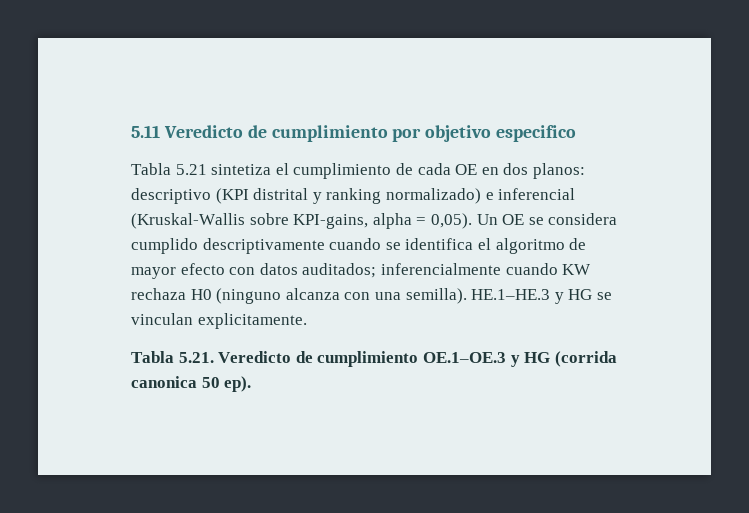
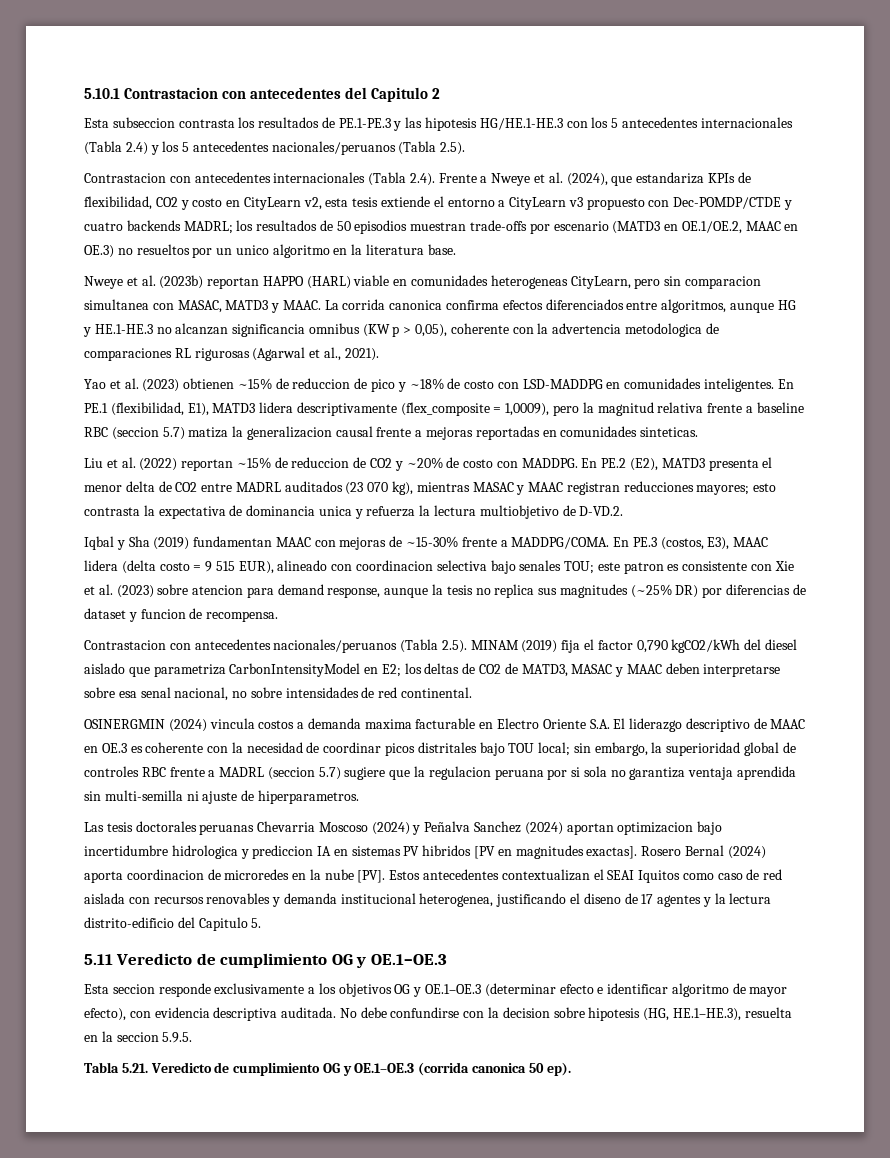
[131,125,577,142] [131,163,585,179] [131,188,576,204] [131,213,618,229] [131,238,587,254] [131,263,592,279] [131,288,612,304] [131,313,307,329] 5.11 Veredicto de cumplimiento por objetivo especifico // Tabla 5.21 sintetiza el cumplimiento de cada OE en dos planos: descriptivo (KPI distrital y ranking normalizado) e inferencial (Kruskal-Wallis sobre KPI-gains, alpha = 0,05). Un OE se considera cumplido descriptivamente cuando se identifica el algoritmo de mayor efecto con datos auditados; inferencialmente cuando KW rechaza H0 (ninguno alcanza con una semilla). HE.1–HE.3 y HG se vinculan explicitamente. -> [84,87,441,102] [84,117,793,131] [84,141,466,155] [84,172,751,186] [84,196,793,210] [84,220,799,234] [84,244,456,258] [84,275,761,289] [84,299,796,313] [83,323,719,337] [84,347,379,361] [84,378,794,392] [84,402,804,416] [84,426,699,440] [84,457,773,471] [84,481,777,495] [84,505,624,519] [84,536,769,550] [84,560,794,574] [84,584,806,598] [84,608,279,622] [84,639,797,653] [84,663,781,677] [84,687,473,701] [84,718,806,732] [84,742,796,756] [84,766,797,780] [84,790,359,804] [84,821,723,835] [84,845,766,859] [84,869,783,883] [84,893,772,907] [84,917,262,931] [84,953,447,968] [84,983,788,997] [84,1007,792,1021] [84,1031,193,1043] 5.10.1 Contrastacion con antecedentes del Capitulo 2 // Esta subseccion contrasta los resultados de PE.1-PE.3 y las hipotesis HG/HE.1-HE.3 con los 5 antecedentes internacionales (Tabla 2.4) y los 5 antecedentes nacionales/peruanos (Tabla 2.5). // Contrastacion con antecedentes internacionales (Tabla 2.4). Frente a Nweye et al. (2024), que estandariza KPIs de flexibilidad, CO2 y costo en CityLearn v2, esta tesis extiende el entorno a CityLearn v3 propuesto con Dec-POMDP/CTDE y cuatro backends MADRL; los resultados de 50 episodios muestran trade-offs por escenario (MATD3 en OE.1/OE.2, MAAC en OE.3) no resueltos por un unico algoritmo en la literatura base. // Nweye et al. (2023b) reportan HAPPO (HARL) viable en comunidades heterogeneas CityLearn, pero sin comparacion simultanea con MASAC, MATD3 y MAAC. La corrida canonica confirma efectos diferenciados entre algoritmos, aunque HG y HE.1-HE.3 no alcanzan significancia omnibus (KW p > 0,05), coherente con la advertencia metodologica de comparaciones RL rigurosas (Agarwal et al., 2021). // Yao et al. (2023) obtienen ~15% de reduccion de pico y ~18% de costo con LSD-MADDPG en comunidades inteligentes. En PE.1 (flexibilidad, E1), MATD3 lidera descriptivamente (flex_composite = 1,0009), pero la magnitud relativa frente a baseline RBC (seccion 5.7) matiza la generalizacion causal frente a mejoras reportadas en comunidades sinteticas. // Liu et al. (2022) reportan ~15% de reduccion de CO2 y ~20% de costo con MADDPG. En PE.2 (E2), MATD3 presenta el menor delta de CO2 entre MADRL auditados (23 070 kg), mientras MASAC y MAAC registran reducciones mayores; esto contrasta la expectativa de dominancia unica y refuerza la lectura multiobjetivo de D-VD.2. // Iqbal y Sha (2019) fundamentan MAAC con mejoras de ~15-30% frente a MADDPG/COMA. En PE.3 (costos, E3), MAAC lidera (delta costo = 9 515 EUR), alineado con coordinacion selectiva bajo senales TOU; este patron es consistente con Xie et al. (2023) sobre atencion para demand response, aunque la tesis no replica sus magnitudes (~25% DR) por diferencias de dataset y funcion de recompensa. // Contrastacion con antecedentes nacionales/peruanos (Tabla 2.5). MINAM (2019) fija el factor 0,790 kgCO2/kWh del diesel aislado que parametriza CarbonIntensityModel en E2; los deltas de CO2 de MATD3, MASAC y MAAC deben interpretarse sobre esa senal nacional, no sobre intensidades de red continental. // OSINERGMIN (2024) vincula costos a demanda maxima facturable en Electro Oriente S.A. El liderazgo descriptivo de MAAC en OE.3 es coherente con la necesidad de coordinar picos distritales bajo TOU local; sin embargo, la superioridad global de controles RBC frente a MADRL (seccion 5.7) sugiere que la regulacion peruana por si sola no garantiza ventaja aprendida sin multi-semilla ni ajuste de hiperparametros. // Las tesis doctorales peruanas Chevarria Moscoso (2024) y Peñalva Sanchez (2024) aportan optimizacion bajo incertidumbre hidrologica y prediccion IA en sistemas PV hibridos [PV en magnitudes exactas]. Rosero Bernal (2024) aporta coordinacion de microredes en la nube [PV]. Estos antecedentes contextualizan el SEAI Iquitos como caso de red aislada con recursos renovables y demanda institucional heterogenea, justificando el diseno de 17 agentes y la lectura distrito-edificio del Capitulo 5. // 5.11 Veredicto de cumplimiento OG y OE.1–OE.3 // Esta seccion responde exclusivamente a los objetivos OG y OE.1–OE.3 (determinar efecto e identificar algoritmo de mayor efecto), con evidencia descriptiva auditada. No debe confundirse con la decision sobre hipotesis (HG, HE.1–HE.3), resuelta en la seccion 5.9.5.
[422,352,551,367] OE.1–OE.3 y HG -> [322,1063,415,1076] OG y OE.1–OE.3

